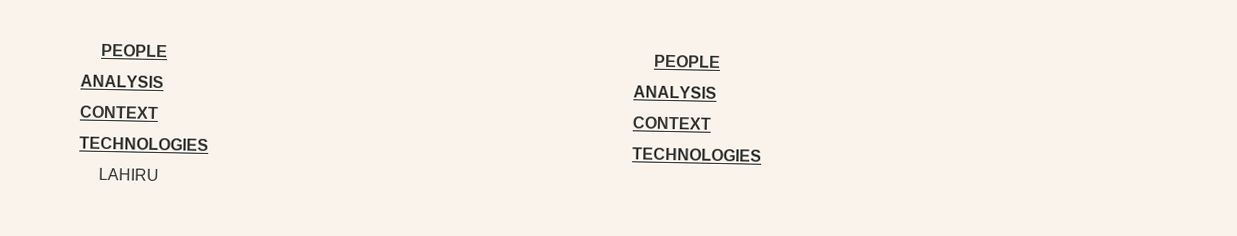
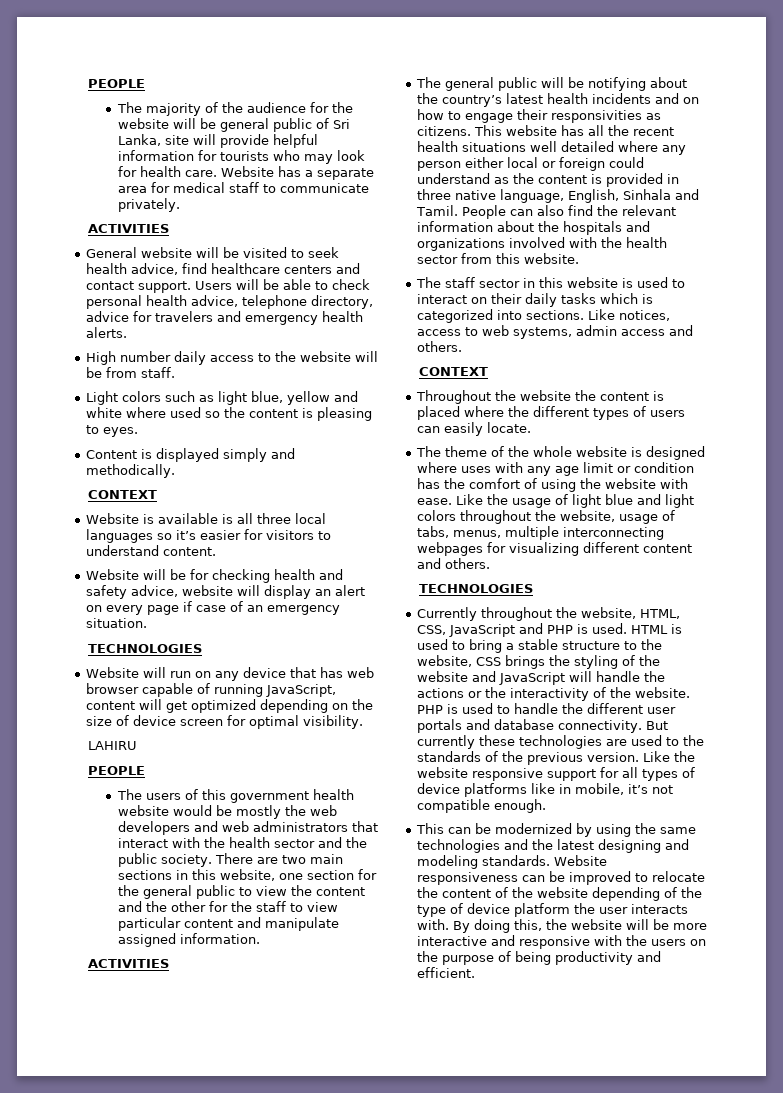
[101,43,169,58] [80,74,164,89] [79,105,159,119] [79,136,209,151] [98,167,160,182] [654,54,722,68] [633,85,717,99] [632,116,712,130] [632,147,762,162] PEOPLE // ANALYSIS // CONTEXT // TECHNOLOGIES // LAHIRU // PEOPLE // ANALYSIS // CONTEXT // TECHNOLOGIES -> [87,79,145,88] [117,102,354,116] [118,118,351,132] [118,134,319,148] [118,150,366,164] [118,166,375,180] [118,182,370,193] [118,198,181,212] [87,224,169,233] [86,247,340,258] [86,263,361,275] [86,279,371,293] [86,295,374,309] [86,311,364,325] [86,327,128,338] [86,351,379,365] [86,367,176,378] [86,391,359,405] [86,407,373,421] [86,425,139,437] [86,448,296,462] [86,464,176,478] [87,490,157,499] [86,513,327,524] [86,529,332,543] [86,545,217,556] [86,569,344,583] [86,585,366,599] [86,601,341,615] [86,618,148,628] [87,644,202,653] [86,667,375,681] [86,683,337,697] [86,699,374,713] [86,715,364,729] [87,741,137,750] [87,766,145,775] [117,789,355,803] [118,805,338,819] [118,821,379,835] [118,837,368,848] [118,853,344,867] [118,869,378,881] [118,885,366,899] [118,901,339,912] [118,917,340,931] [118,933,261,947] [87,959,169,968] [416,77,688,91] [417,93,700,107] [417,109,662,123] [417,125,675,136] [417,141,687,155] [417,157,645,171] [417,173,680,187] [417,189,700,203] [416,205,677,219] [417,221,651,235] [417,237,668,251] [417,253,580,264] [416,277,686,288] [417,293,654,307] [417,309,671,323] [417,325,694,339] [417,341,463,352] [418,367,488,376] [416,390,665,404] [417,406,686,420] [417,422,532,436] [416,446,706,460] [417,462,695,476] [417,478,689,492] [417,494,695,508] [417,510,676,524] [417,526,665,540] [417,542,693,556] [417,558,491,569] [418,584,533,593] [417,607,681,621] [417,623,683,637] [417,639,663,653] [417,655,661,669] [417,671,666,685] [417,687,691,701] [417,703,677,714] [417,719,669,733] [417,735,705,749] [417,751,696,765] [417,767,696,781] [417,783,674,797] [417,799,547,813] [416,823,697,837] [417,839,690,853] [417,855,608,869] [417,871,706,885] [417,887,703,901] [417,903,689,917] [417,919,708,933] [417,935,707,949] [417,951,662,965] [417,967,476,978] PEOPLE // The majority of the audience for the website will be general public of Sri Lanka, site will provide helpful information for tourists who may look for health care. Website has a separate area for medical staff to communicate privately. // ACTIVITIES // General website will be visited to seek health advice, find healthcare centers and contact support. Users will be able to check personal health advice, telephone directory, advice for travelers and emergency health alerts. // High number daily access to the website will be from staff. // Light colors such as light blue, yellow and white where used so the content is pleasing to eyes. // Content is displayed simply and methodically. // CONTEXT // Website is available is all three local languages so it’s easier for visitors to understand content. // Website will be for checking health and safety advice, website will display an alert on every page if case of an emergency situation. // TECHNOLOGIES // Website will run on any device that has web browser capable of running JavaScript, content will get optimized depending on the size of device screen for optimal visibility. // LAHIRU // PEOPLE // The users of this government health website would be mostly the web developers and web administrators that interact with the health sector and the public society. There are two main sections in this website, one section for the general public to view the content and the other for the staff to view particular content and manipulate assigned information. // ACTIVITIES // The general public will be notifying about the country’s latest health incidents and on how to engage their responsivities as citizens. This website has all the recent health situations well detailed where any person either local or foreign could understand as the content is provided in three native language, English, Sinhala and Tamil. People can also find the relevant information about the hospitals and organizations involved with the health sector from this website. // The staff sector in this website is used to interact on their daily tasks which is categorized into sections. Like notices, access to web systems, admin access and others. // CONTEXT // Throughout the website the content is placed where the different types of users can easily locate. // The theme of the whole website is designed where uses with any age limit or condition has the comfort of using the website with ease. Like the usage of light blue and light colors throughout the website, usage of tabs, menus, multiple interconnecting webpages for visualizing different content and others. // TECHNOLOGIES // Currently throughout the website, HTML, CSS, JavaScript and PHP is used. HTML is used to bring a stable structure to the website, CSS brings the styling of the website and JavaScript will handle the actions or the interactivity of the website. PHP is used to handle the different user portals and database connectivity. But currently these technologies are used to the standards of the previous version. Like the website responsive support for all types of device platforms like in mobile, it’s not compatible enough. // This can be modernized by using the same technologies and the latest designing and modeling standards. Website responsiveness can be improved to relocate the content of the website depending of the type of device platform the user interacts with. By doing this, the website will be more interactive and responsive with the users on the purpose of being productivity and efficient.

